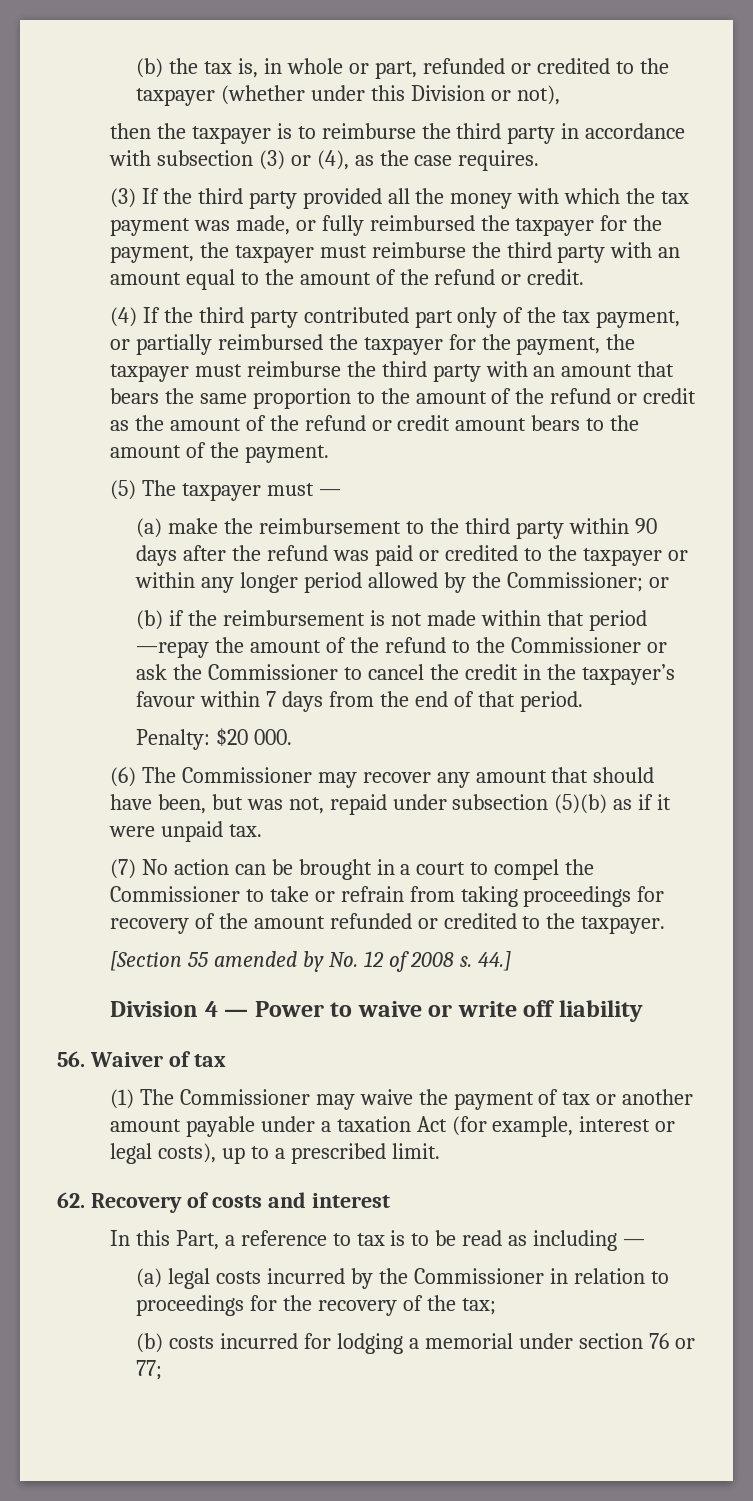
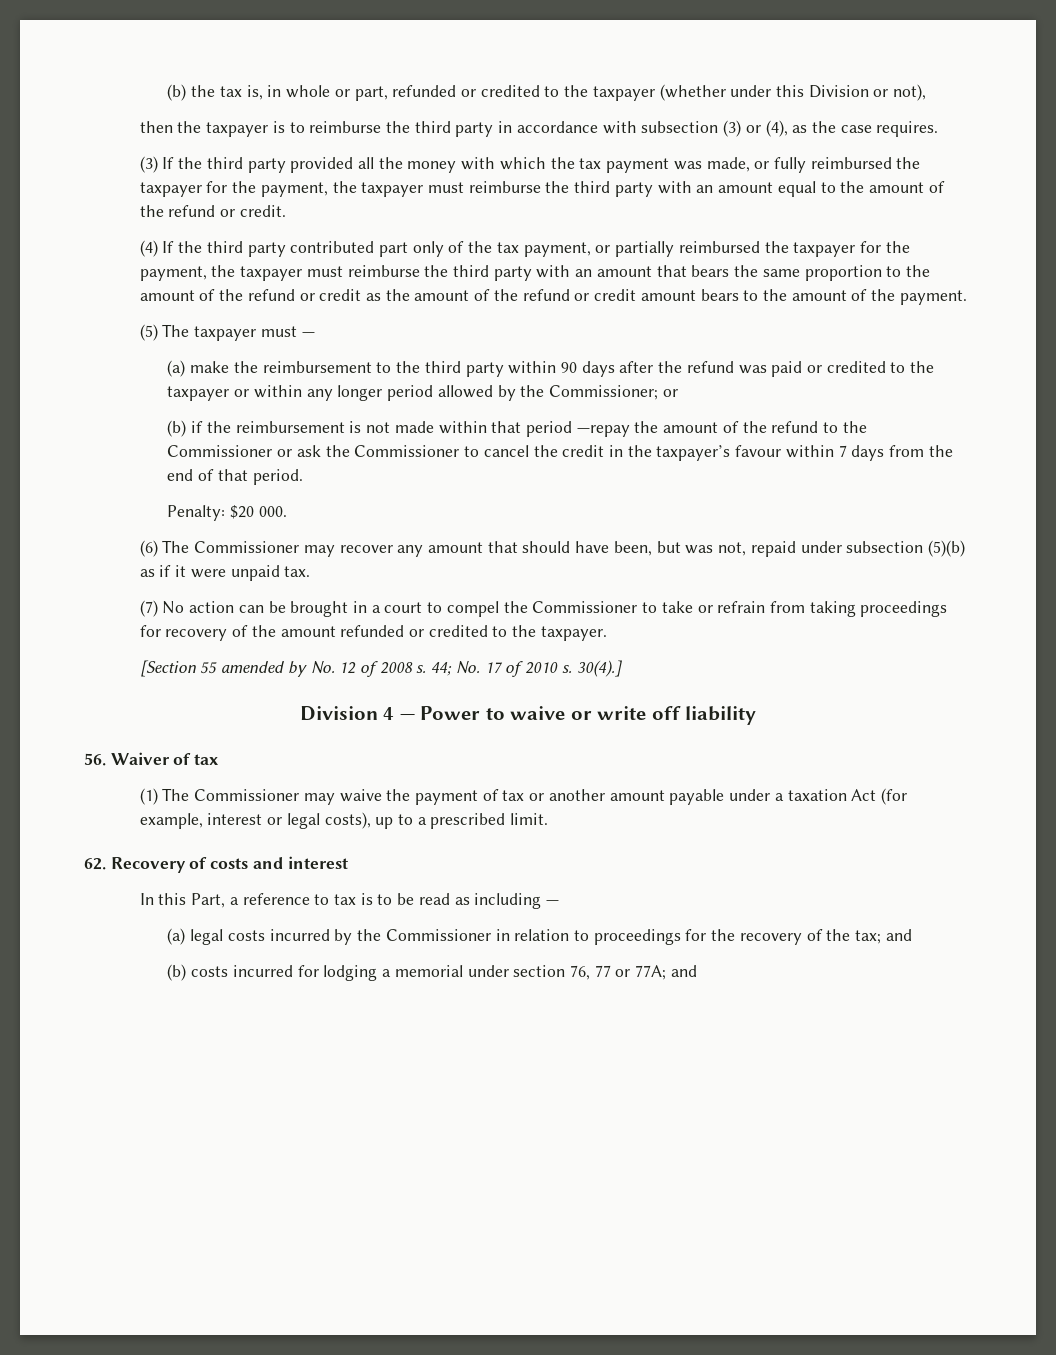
[478,951,512,971] 44.] -> [431,660,622,677] 44; No. 17 of 2010 s. 30(4).]
(496, 1306) none -> [885,929,912,941] and
[648,1333,695,1349] [136,1360,163,1380] 76 or 77; -> [569,965,697,980] 76, 77 or 77A; and

